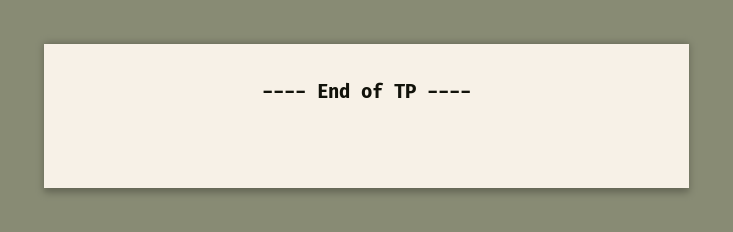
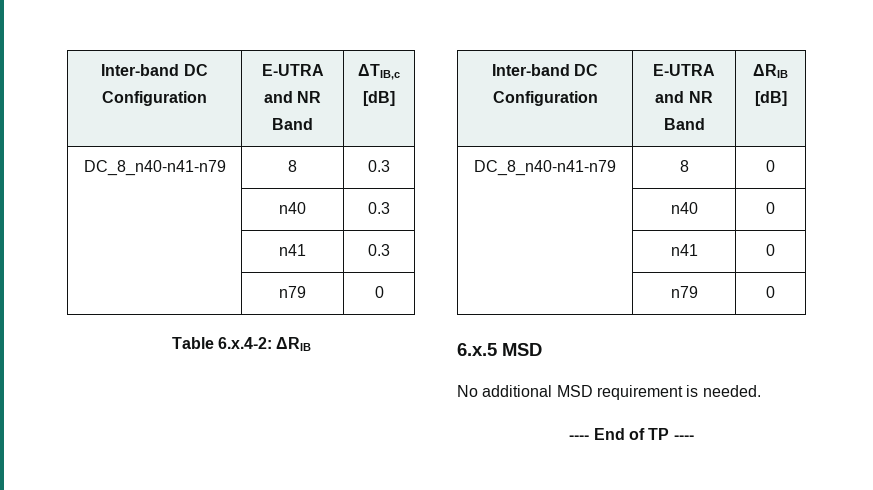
(262, 94) none -> [101,64,208,76] [102,91,207,106] [261,64,324,76] [263,91,322,103] [272,118,313,130] [358,64,400,80] [363,91,395,106] [83,160,226,176] [288,160,297,172] [368,160,390,172] [279,202,306,214] [368,202,390,214] [279,244,306,256] [368,244,390,256] [279,286,306,298] [374,286,384,298] [171,337,312,351] [491,64,599,76] [492,91,598,106] [653,64,715,76] [655,91,713,103] [663,118,705,130] [753,64,788,78] [754,91,787,106] [474,160,616,176] [679,160,689,172] [766,160,775,172] [670,202,698,214] [766,202,775,214] [670,244,698,256] [766,244,775,256] [670,286,698,298] [766,286,775,298] [457,343,542,356] [457,385,761,400] Inter-band DC Configuration | E-UTRA and NR Band | ΔTIB,c [dB] // DC_8_n40-n41-n79 | 8 | 0.3 // | n40 | 0.3 // | n41 | 0.3 // | n79 | 0 // Table 6.x.4-2: ΔRIB // Inter-band DC Configuration | E-UTRA and NR Band | ΔRIB [dB] // DC_8_n40-n41-n79 | 8 | 0 // | n40 | 0 // | n41 | 0 // | n79 | 0 // 6.x.5 MSD // No additional MSD requirement is needed. //

